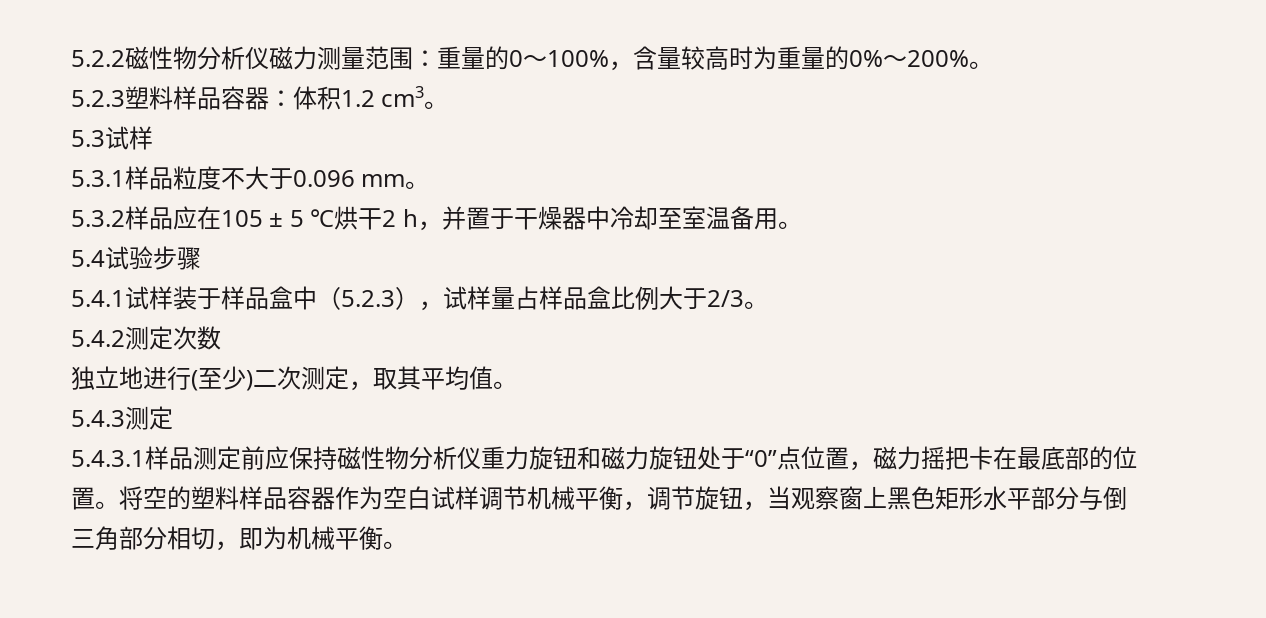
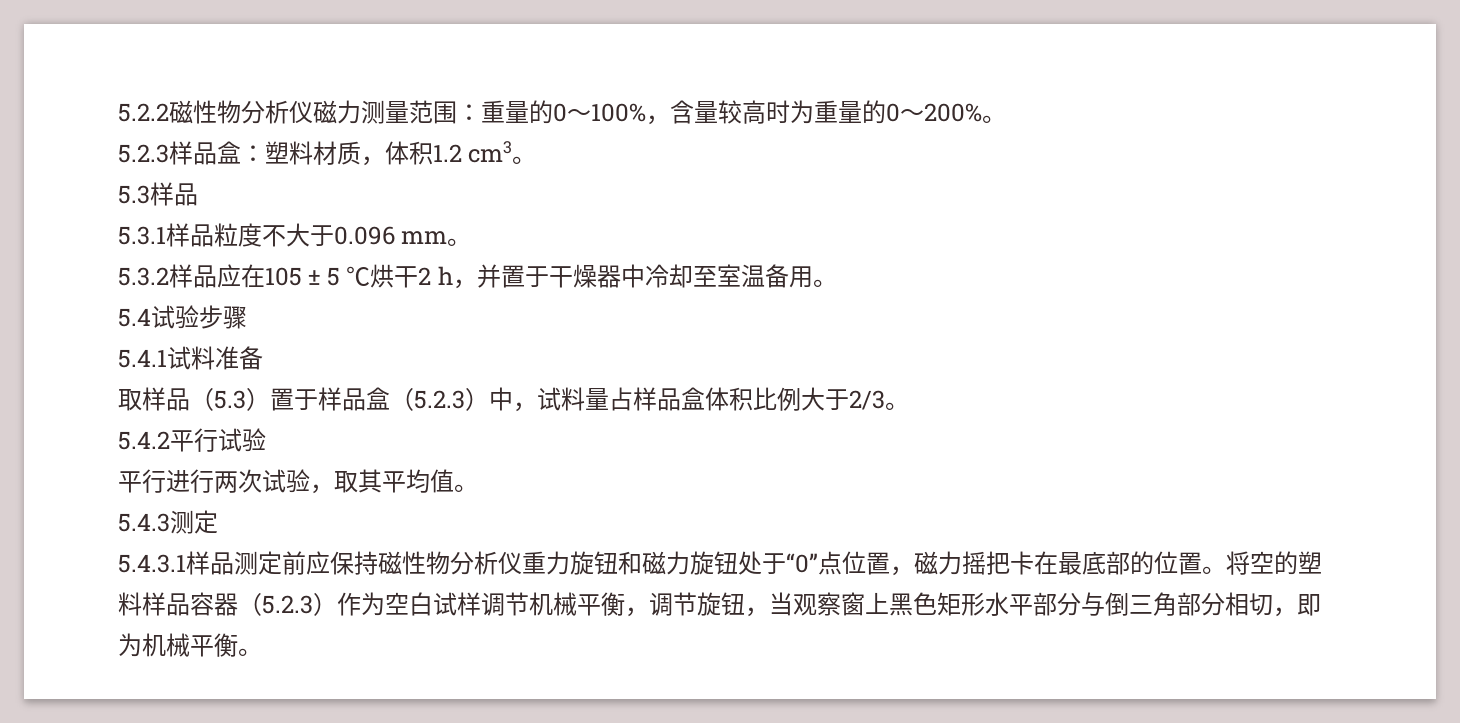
[849,50,883,67] 0% -> [886,103,900,122] 0
[125,86,293,110] 塑料样品容器： -> [169,141,385,166] 样品盒：塑料材质，
[105,126,153,150] 试样 -> [150,182,198,206] 样品
[149,286,197,310] 样装 -> [191,346,263,370] [118,387,294,411] 料准备 // 取样品（5.3）置
[293,286,491,311] 中（5.2.3），试样 -> [390,387,585,412] （5.2.3）中，试料
(611, 297) none -> [705,387,753,411] 体积
[125,326,221,350] [71,366,349,391] 测定次数 // 独立地进行(至少)二次测定 -> [170,428,266,452] [118,469,310,493] 平行试验 // 平行进行两次试验
(335, 498) none -> [238,593,337,616] （5.2.3）

